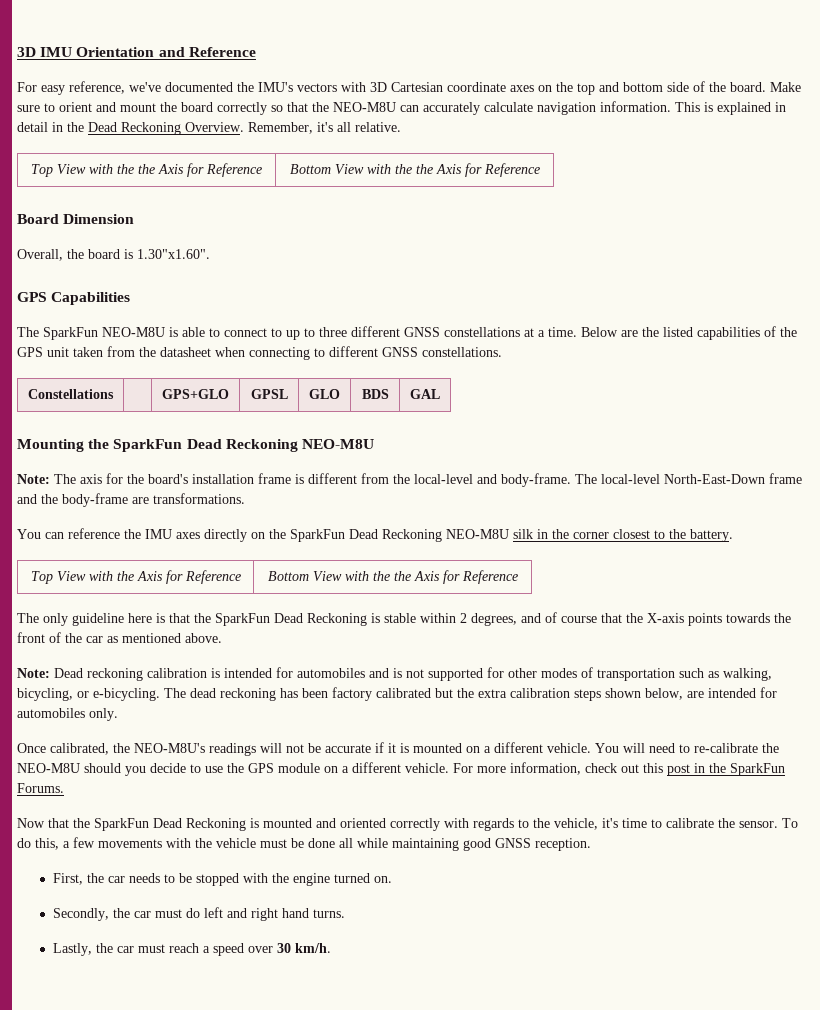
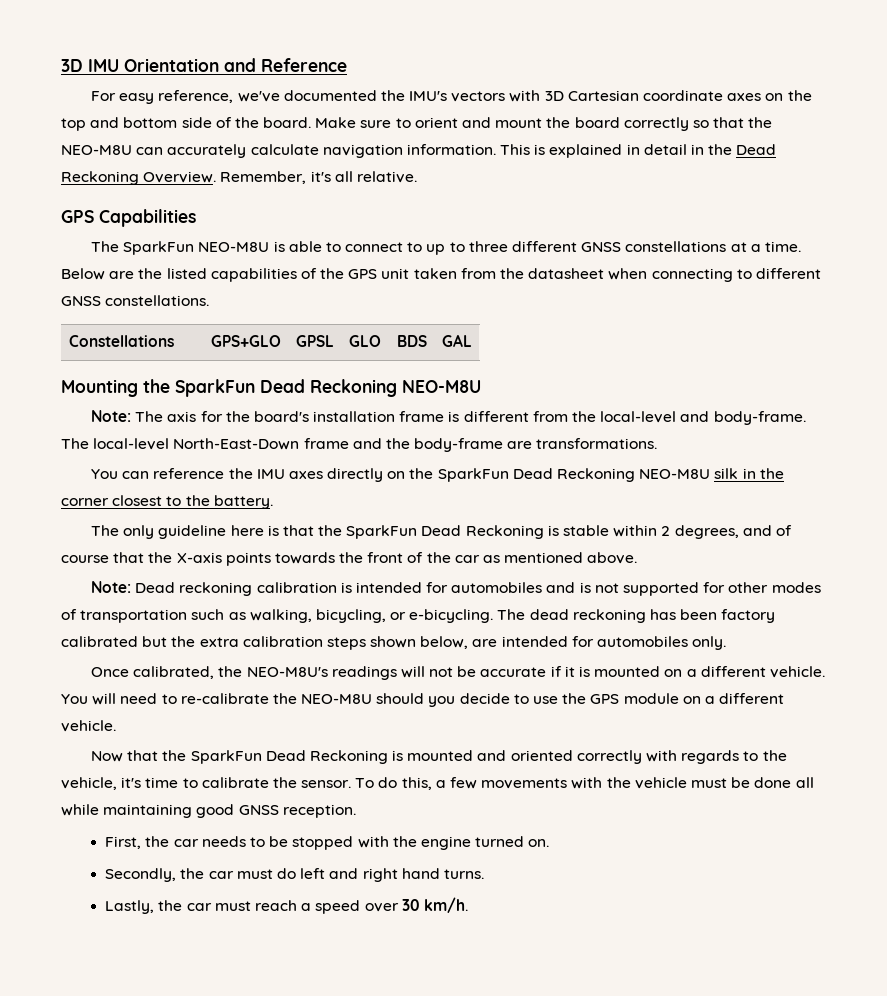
[30,163,262,177] [289,163,540,177] [17,214,135,224] [17,249,210,261] // Top View with the the Axis for Reference | Bottom View with the the Axis for Reference // Board Dimension // Overall, the board is 1.30"x1.60". -> (417, 177) none
[30,570,241,584] [267,570,518,584] // Top View with the Axis for Reference | Bottom View with the the Axis for Reference -> (273, 502) none
[453,762,785,776] [17,783,64,793] For more information, check out this post in the SparkFun Forums. -> (116, 726) none

